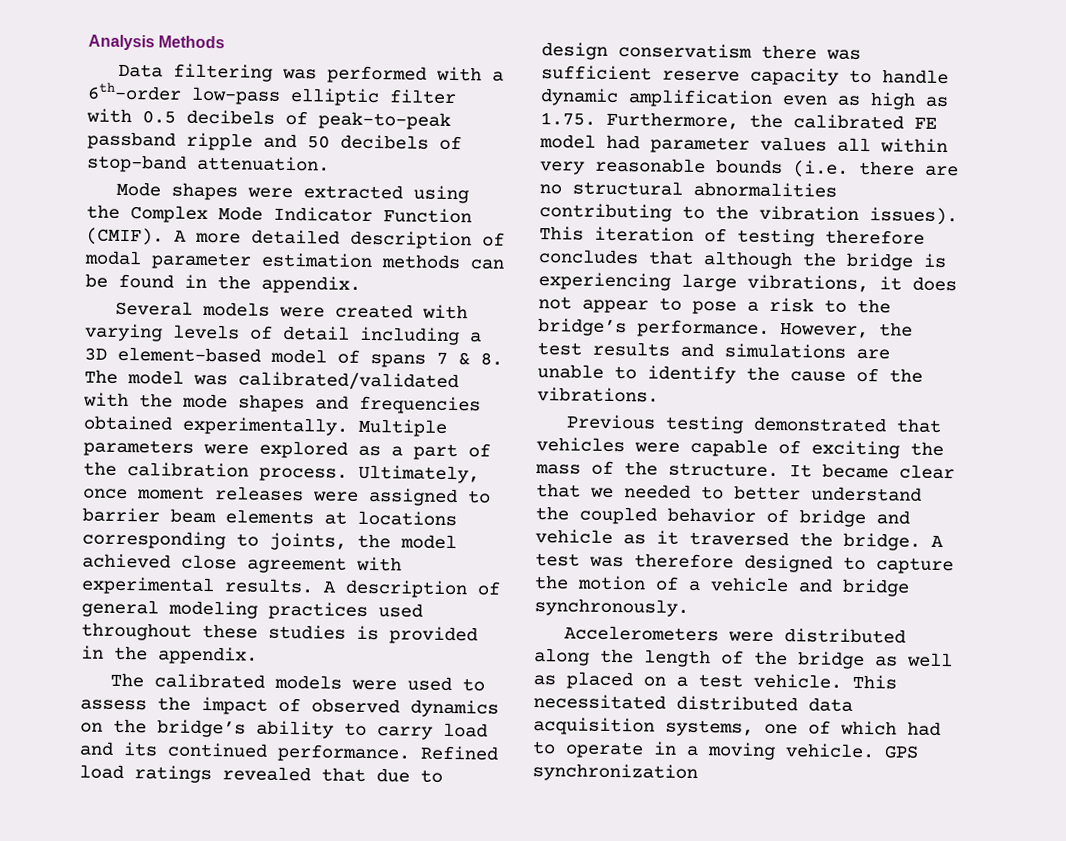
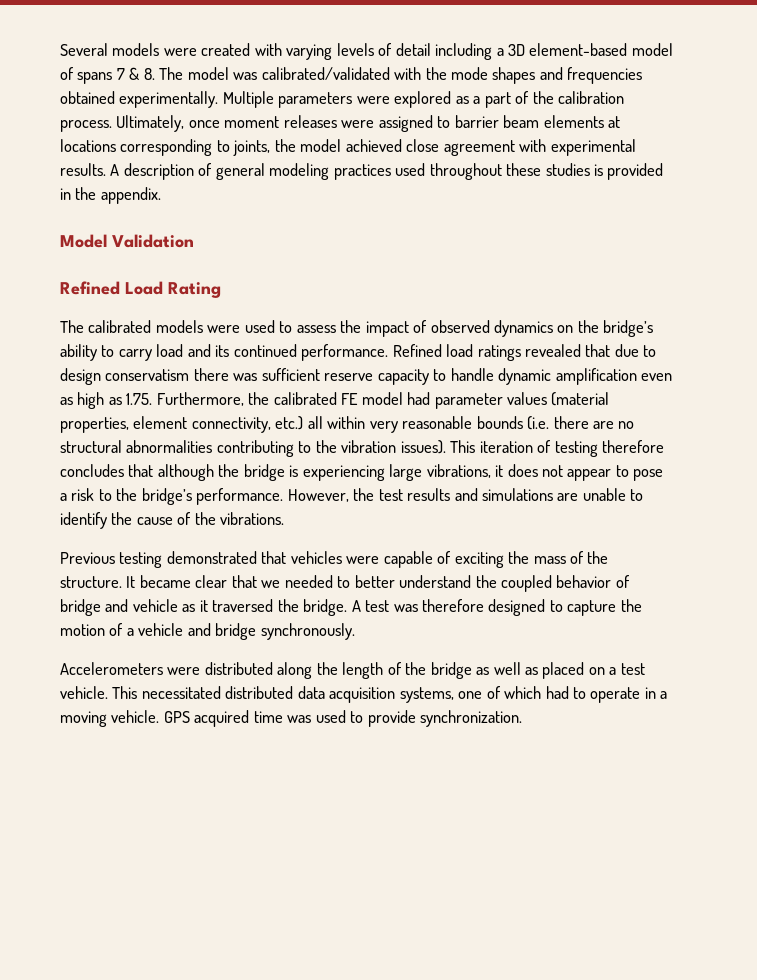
[88,34,226,51] [117,63,504,84] [87,82,457,107] [86,108,451,130] [87,131,462,151] [87,154,330,173] [115,181,469,204] [86,204,472,224] [86,227,505,250] [84,250,504,270] [85,273,361,294] Analysis Methods // Data filtering was performed with a 6th-order low-pass elliptic filter with 0.5 decibels of peak-to-peak passband ripple and 50 decibels of stop-band attenuation. // Mode shapes were extracted using the Complex Mode Indicator Function (CMIF). A more detailed description of modal parameter estimation methods can be found in the appendix. // -> (60, 49) none
(258, 655) none -> [60,234,194,248] [60,281,221,298] // Model Validation // Refined Load Rating
(827, 144) none -> [551,392,610,406] [60,416,304,433] (material properties, element connectivity, etc.)
[532,763,698,783] synchronization -> [194,710,523,727] acquired time was used to provide synchronization.

